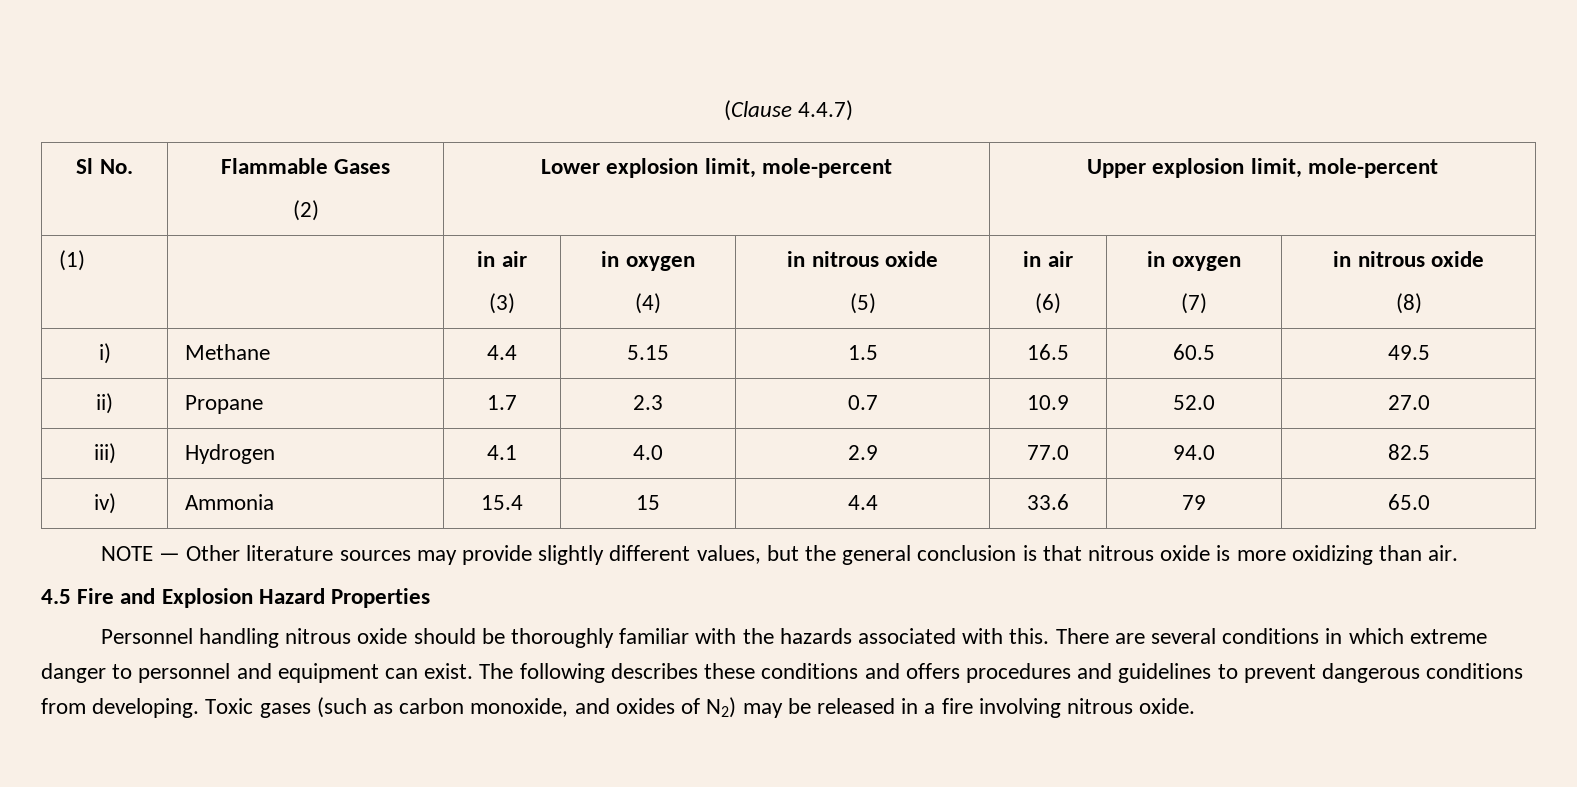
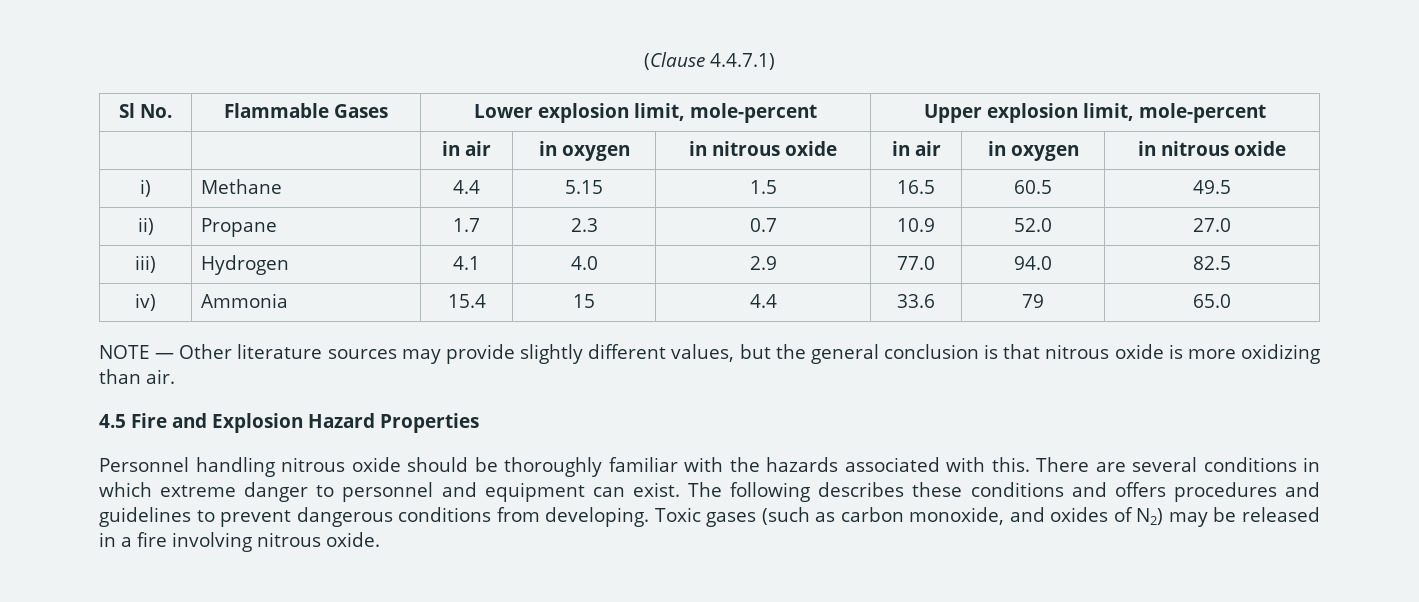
[798,100,854,121] 4.4.7) -> [710,53,775,70] 4.4.7.1)
[292,200,319,221] // (2) -> (388, 111) none
[59,250,86,271] [477,251,527,267] [489,293,515,314] [601,251,695,271] [635,293,661,314] [787,251,938,267] [849,293,876,314] [1023,251,1073,267] [1035,293,1061,314] [1147,251,1241,271] [1181,293,1207,314] [1333,251,1484,267] [1395,293,1422,314] (1) | | in air // (3) | in oxygen // (4) | in nitrous oxide // (5) | in air // (6) | in oxygen // (7) | in nitrous oxide // (8) -> [442,141,491,156] [538,141,630,161] [689,141,837,156] [891,141,941,156] [987,141,1079,161] [1137,141,1286,156] | | in air | in oxygen | in nitrous oxide | in air | in oxygen | in nitrous oxide

